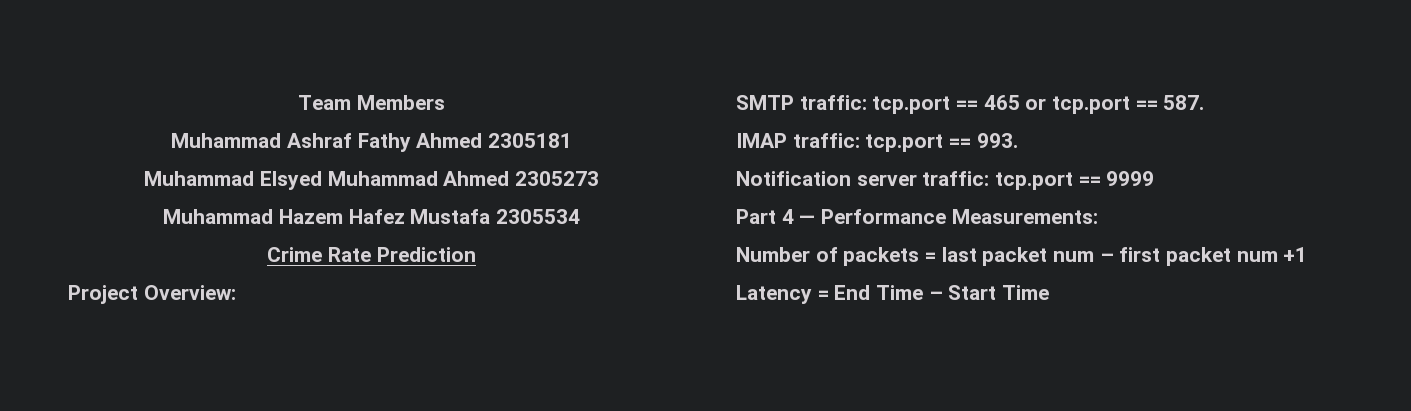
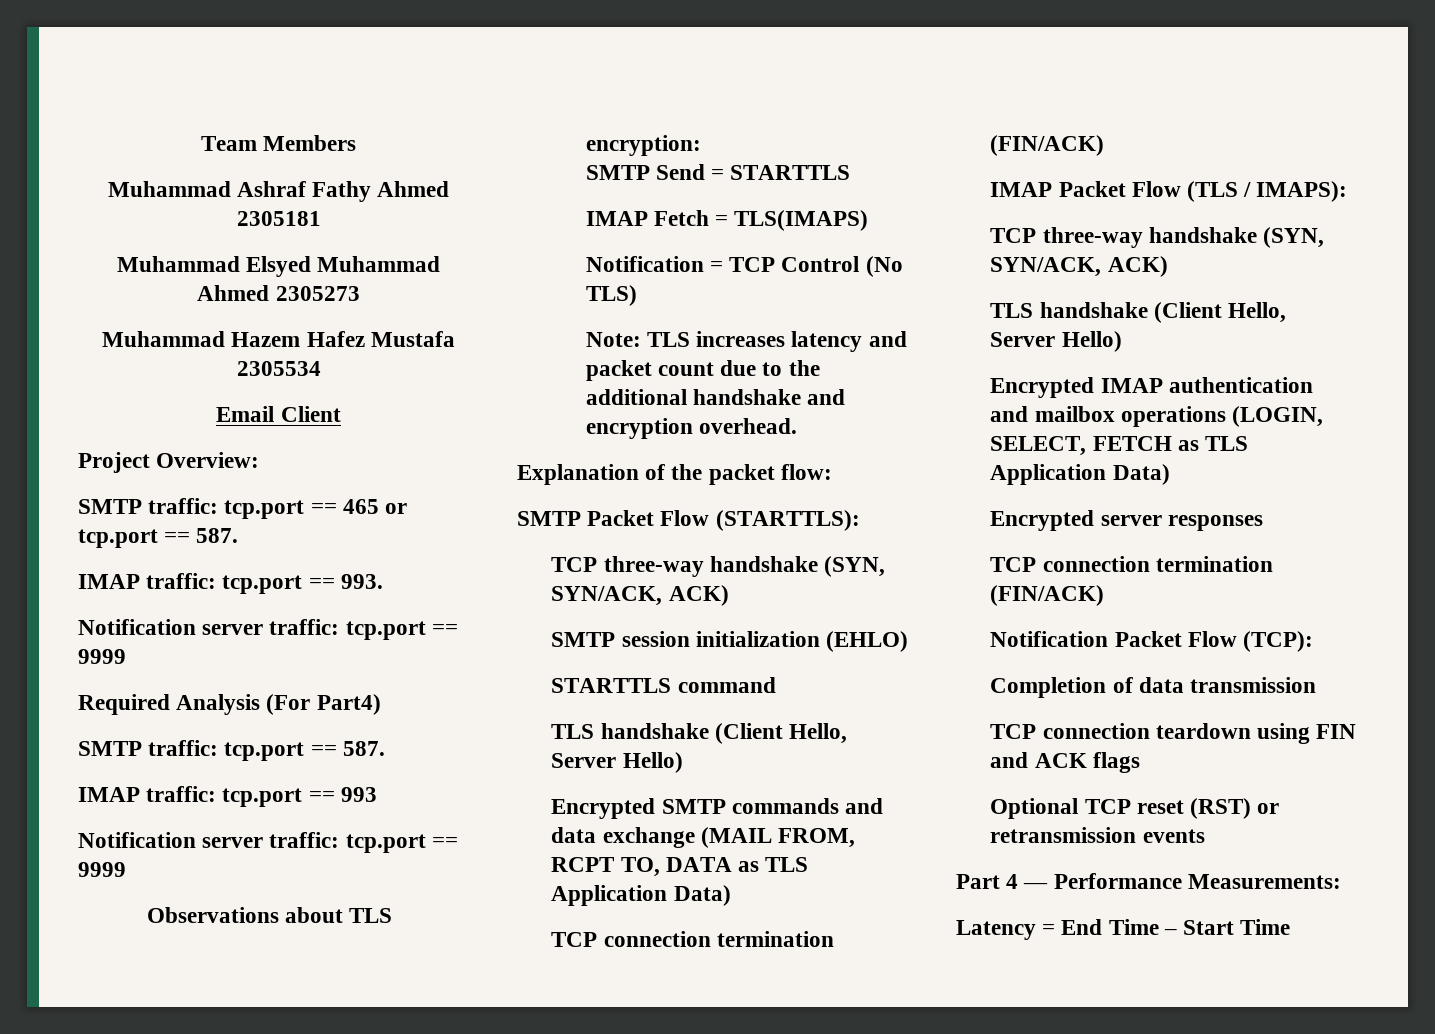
[267,247,476,262] Crime Rate Prediction -> [216,406,341,422] Email Client
(1155, 178) none -> [78,694,381,715] [78,740,385,761] [78,786,377,807] [78,832,458,853] [78,862,126,877] [146,907,393,923] [585,135,701,156] [585,164,851,180] [585,210,869,231] [585,256,903,277] [585,285,637,306] [585,331,907,352] [585,360,820,381] [585,389,846,405] [585,418,797,439] [517,464,832,485] [517,510,860,531] [551,556,886,577] [551,585,729,606] [551,631,909,652] [551,677,776,693] [551,723,848,744] [551,752,683,773] [551,798,884,819] [551,827,856,848] [551,857,809,877] [551,885,731,906] [551,931,834,947] [990,135,1105,156] [990,181,1348,202] [990,227,1325,248] [990,256,1168,277] [990,302,1287,323] [990,331,1122,352] [990,377,1313,398] [990,406,1324,427] [990,436,1249,456] [990,464,1170,485] [990,510,1263,531] [990,556,1273,572] [990,585,1105,606] [990,631,1314,652] [990,677,1317,698] [990,723,1357,744] [990,752,1140,773] [990,798,1280,819] [990,827,1205,843] // Required Analysis (For Part4) // SMTP traffic: tcp.port == 587. // IMAP traffic: tcp.port == 993 // Notification server traffic: tcp.port == 9999 // Observations about TLS encryption: // SMTP Send = STARTTLS // IMAP Fetch = TLS(IMAPS) // Notification = TCP Control (No TLS) // Note: TLS increases latency and packet count due to the additional handshake and encryption overhead. // Explanation of the packet flow: // SMTP Packet Flow (STARTTLS): // TCP three-way handshake (SYN, SYN/ACK, ACK) // SMTP session initialization (EHLO) // STARTTLS command // TLS handshake (Client Hello, Server Hello) // Encrypted SMTP commands and data exchange (MAIL FROM, RCPT TO, DATA as TLS Application Data) // TCP connection termination (FIN/ACK) // IMAP Packet Flow (TLS / IMAPS): // TCP three-way handshake (SYN, SYN/ACK, ACK) // TLS handshake (Client Hello, Server Hello) // Encrypted IMAP authentication and mailbox operations (LOGIN, SELECT, FETCH as TLS Application Data) // Encrypted server responses // TCP connection termination (FIN/ACK) // Notification Packet Flow (TCP): // Completion of data transmission // TCP connection teardown using FIN and ACK flags // Optional TCP reset (RST) or retransmission events
[736,247,1308,266] // Number of packets = last packet num – first packet num +1 -> (1341, 881) none

